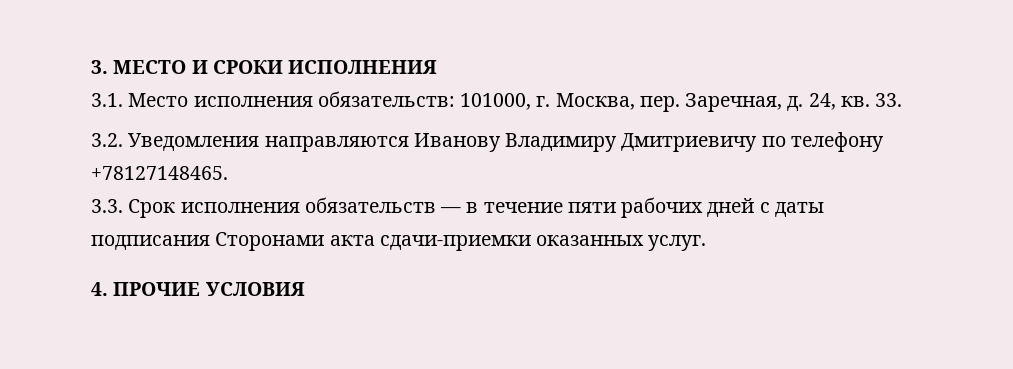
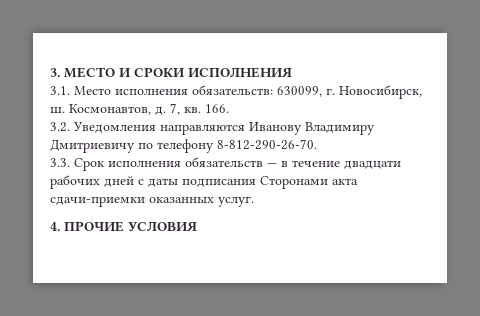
[460,93,903,112] 101000, г. Москва, пер. Заречная, д. 24, кв. 33. -> [277,85,422,99] [50,103,229,115] 630099, г. Новосибирск, ш. Космонавтов, д. 7, кв. 166.
[91,166,228,180] +78127148465. -> [217,139,317,150] 8-812-290-26-70.
[567,202,616,213] пяти -> [344,160,401,169] двадцати

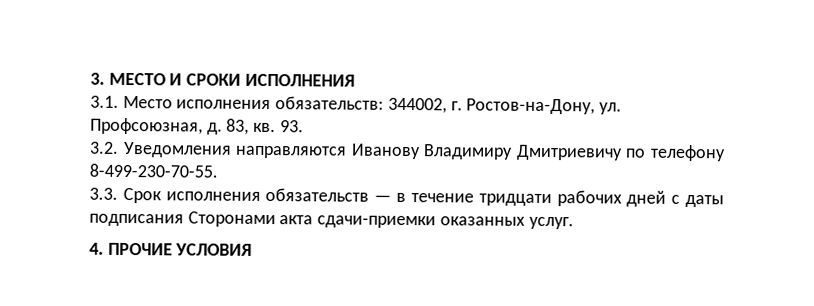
[277,85,422,99] [50,103,229,115] 630099, г. Новосибирск, ш. Космонавтов, д. 7, кв. 166. -> [387,97,623,115] [90,117,304,135] 344002, г. Ростов-на-Дону, ул. Профсоюзная, д. 83, кв. 93.
[217,139,317,150] 8-812-290-26-70. -> [89,163,218,178] 8-499-230-70-55.
[344,160,401,169] двадцати -> [478,193,552,207] тридцати

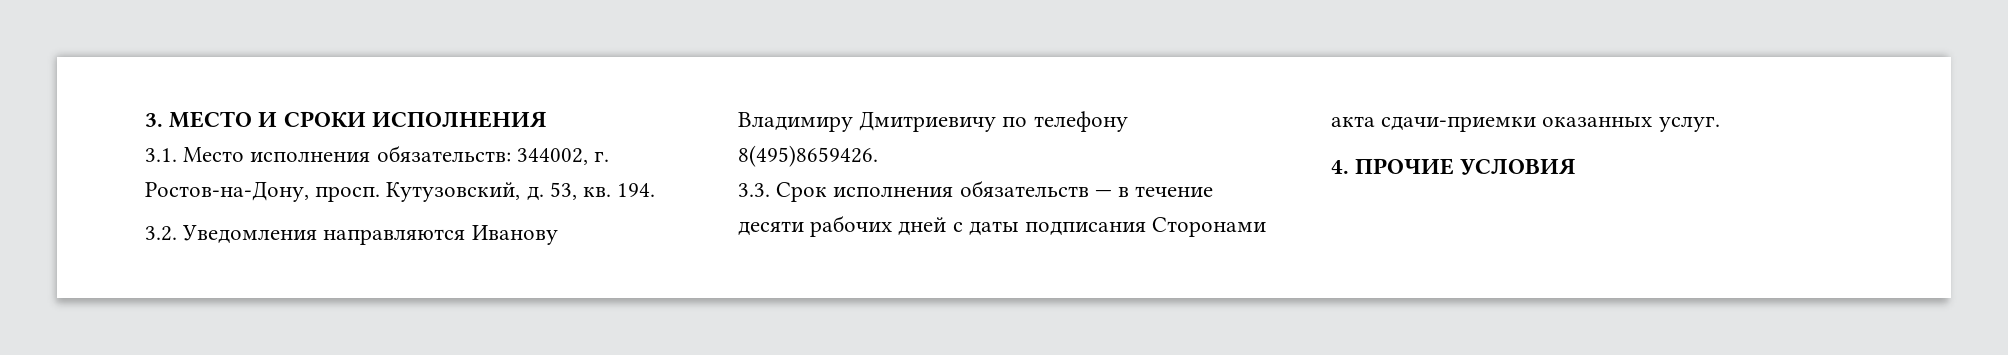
[599,102,623,115] [90,117,304,135] ул. Профсоюзная, д. 83, кв. 93. -> [315,182,656,202] просп. Кутузовский, д. 53, кв. 194.
[89,163,218,178] 8-499-230-70-55. -> [738,145,878,167] 8(495)8659426.
[478,193,552,207] тридцати -> [738,221,804,236] десяти

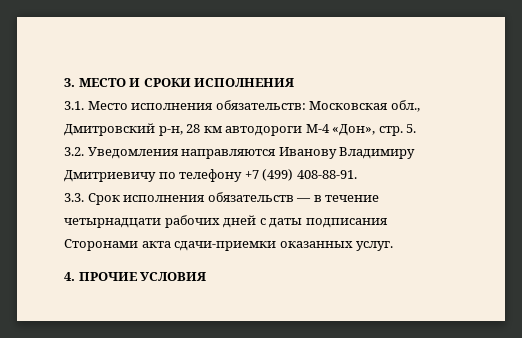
[516,148,610,165] [145,181,656,202] 344002, г. Ростов-на-Дону, просп. Кутузовский, д. 53, кв. 194. -> [309,100,420,112] [64,123,417,136] Московская обл., Дмитровский р-н, 28 км автодороги М-4 «Дон», стр. 5.
[738,145,878,167] 8(495)8659426. -> [244,169,357,181] +7 (499) 408-88-91.
[738,221,804,236] десяти -> [64,218,161,228] четырнадцати

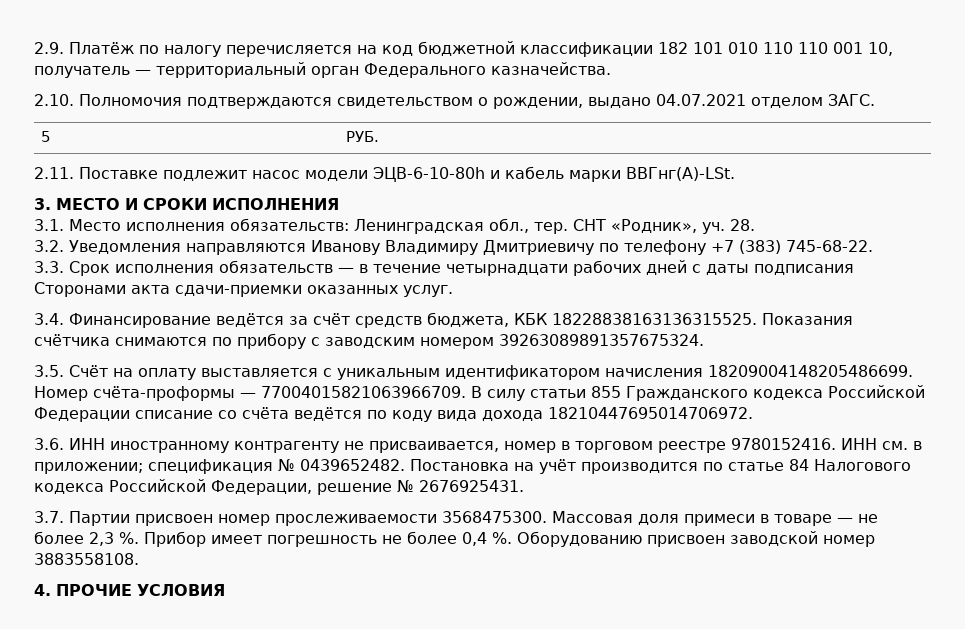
(64, 82) none -> [34,41,893,57] [34,62,611,78] [34,94,875,109] [40,131,51,142] [345,131,379,142] [34,166,735,182] 2.9. Платёж по налогу перечисляется на код бюджетной классификации 182 101 010 110 110 001 10, получатель — территориальный орган Федерального казначейства. // 2.10. Полномочия подтверждаются свидетельством о рождении, выдано 04.07.2021 отделом ЗАГС. // 5 | РУБ. // 2.11. Поставке подлежит насос модели ЭЦВ-6-10-80h и кабель марки ВВГнг(А)-LSt. //
[309,100,420,112] [64,123,417,136] Московская обл., Дмитровский р-н, 28 км автодороги М-4 «Дон», стр. 5. -> [354,218,755,234] Ленинградская обл., тер. СНТ «Родник», уч. 28.
[262,169,357,181] (499) 408-88-91. -> [739,240,873,254] (383) 745-68-22.
(394, 246) none -> [34,312,853,328] [34,333,704,349] [34,365,913,380] [34,385,925,401] [34,407,753,422] [34,438,922,453] [34,459,911,474] [34,479,524,495] [34,511,878,526] [34,531,875,547] [34,553,139,565] // 3.4. Финансирование ведётся за счёт средств бюджета, КБК 18228838163136315525. Показания счётчика снимаются по прибору с заводским номером 39263089891357675324. // 3.5. Счёт на оплату выставляется с уникальным идентификатором начисления 18209004148205486699. Номер счёта-проформы — 77004015821063966709. В силу статьи 855 Гражданского кодекса Российской Федерации списание со счёта ведётся по коду вида дохода 18210447695014706972. // 3.6. ИНН иностранному контрагенту не присваивается, номер в торговом реестре 9780152416. ИНН см. в приложении; спецификация № 0439652482. Постановка на учёт производится по статье 84 Налогового кодекса Российской Федерации, решение № 2676925431. // 3.7. Партии присвоен номер прослеживаемости 3568475300. Массовая доля примеси в товаре — не более 2,3 %. Прибор имеет погрешность не более 0,4 %. Оборудованию присвоен заводской номер 3883558108.

